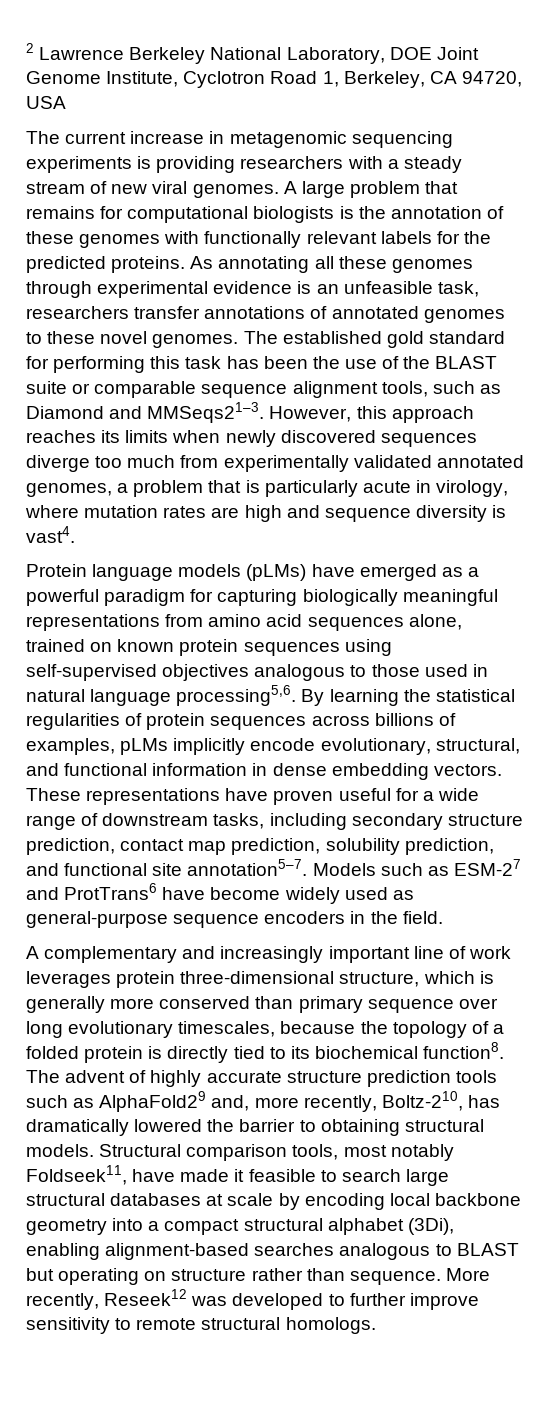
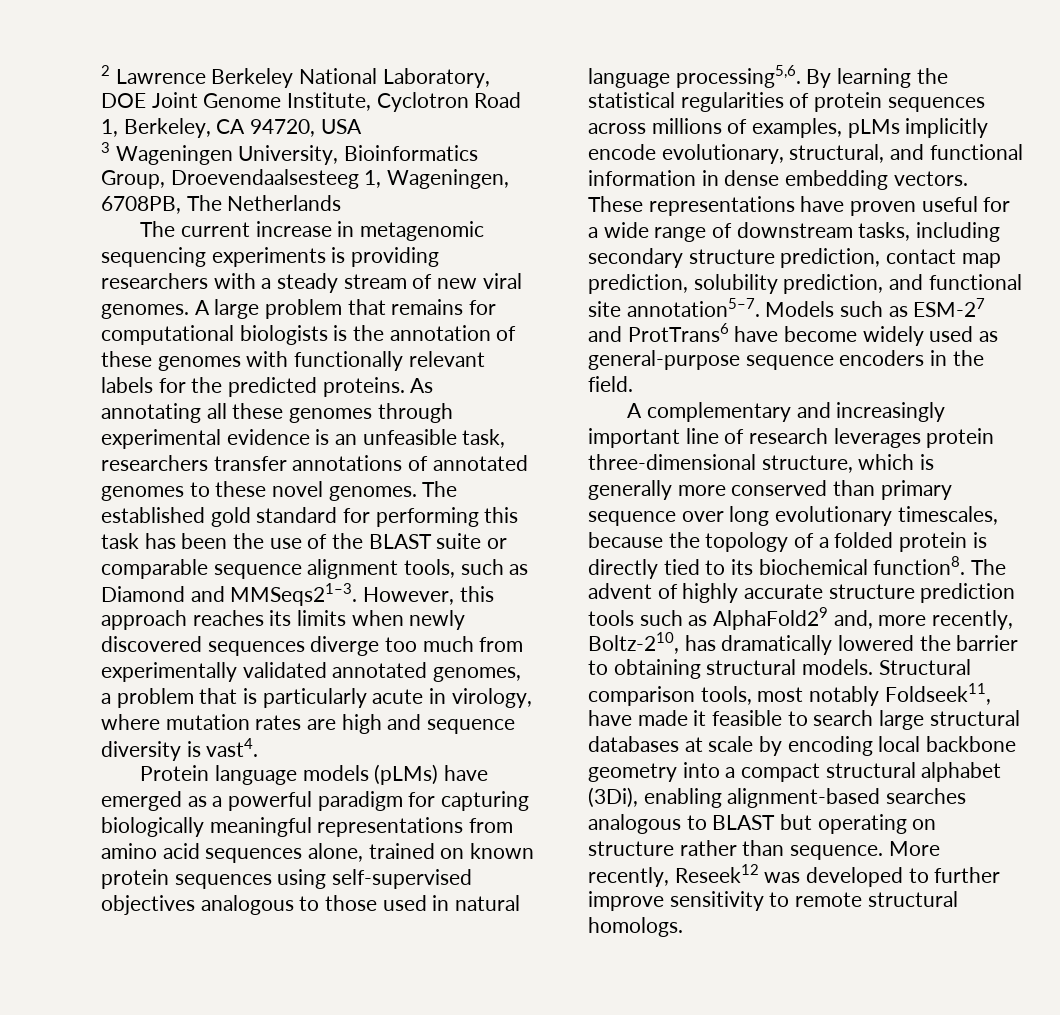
(66, 102) none -> [101,142,479,165] [101,169,510,189] [101,195,342,214] // 3 Wageningen University, Bioinformatics Group, Droevendaalsesteeg 1, Wageningen, 6708PB, The Netherlands
[374,713,434,726] billions -> [651,118,722,134] millions
[468,946,511,959] work -> [749,428,829,444] research

